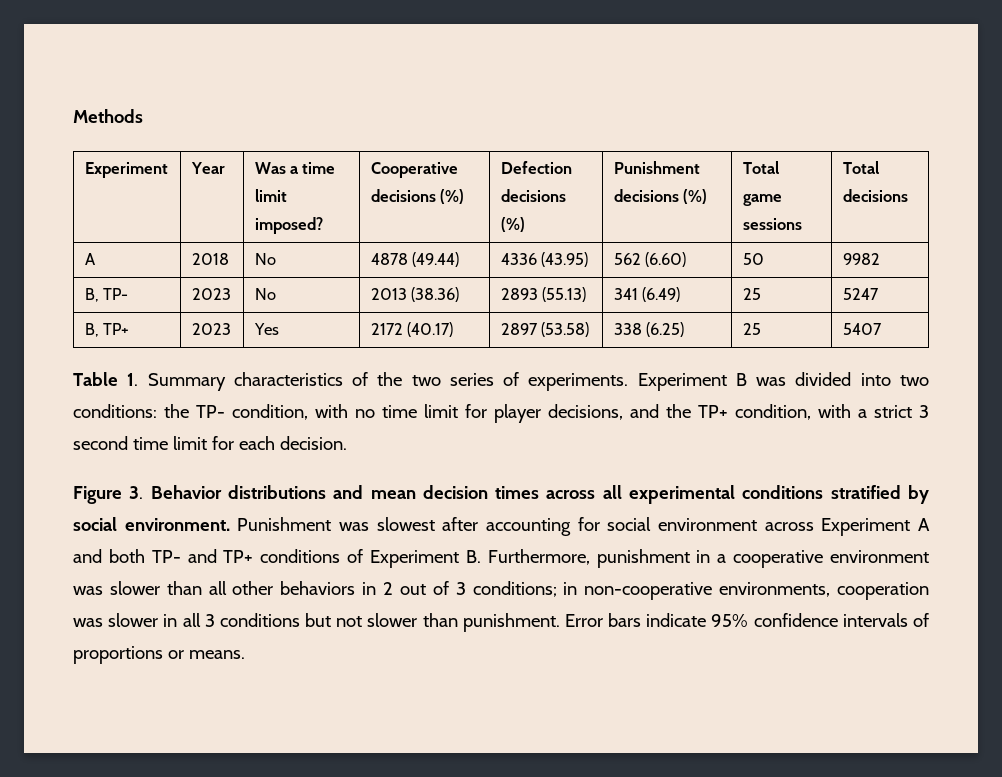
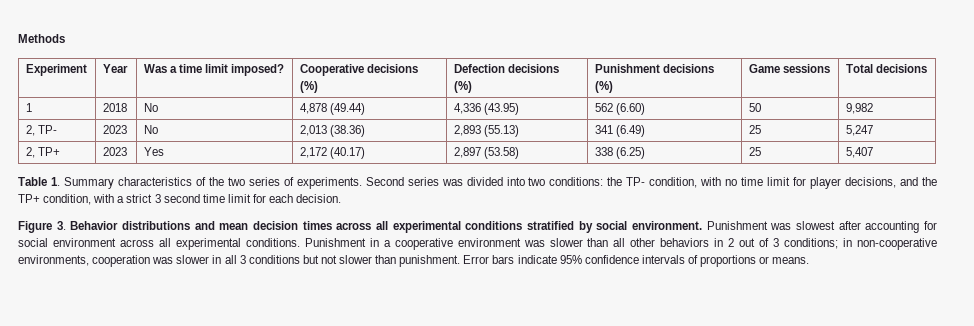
[742,161,779,174] [742,194,782,206] Total game -> [748,64,780,73] Game
[84,253,96,265] A -> [25,103,32,112] 1
[370,253,408,265] 4878 -> [299,103,327,114] 4,878
[500,253,537,265] 4336 -> [453,103,481,114] 4,336
[842,253,880,265] [84,288,99,302] 9982 // B, -> [845,103,873,114] [25,125,35,136] 9,982 // 2,
[370,288,407,300] 2013 -> [299,125,327,136] 2,013
[500,288,538,300] 2893 -> [453,125,481,136] 2,893
[842,288,879,300] [84,323,99,337] 5247 // B, -> [845,125,873,136] [25,147,35,158] 5,247 // 2,
[370,323,403,335] 2172 -> [299,147,327,158] 2,172
[500,323,538,335] 2897 -> [453,147,481,158] 2,897
[842,323,882,335] 5407 -> [845,147,873,158] 5,407
[637,373,747,391] Experiment B -> [365,177,439,186] Second series
[821,518,930,536] [73,549,690,568] Experiment A and both TP- and TP+ conditions of Experiment B. Furthermore, punishment -> [158,238,366,250] all experimental conditions. Punishment

